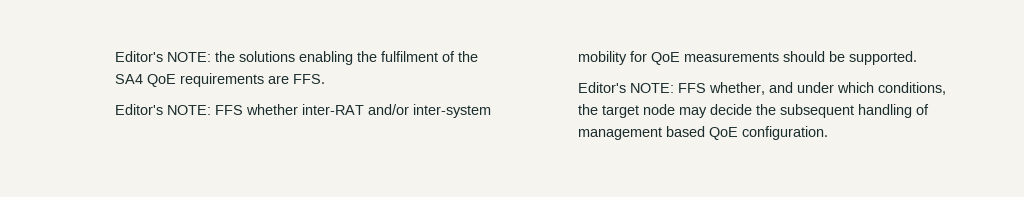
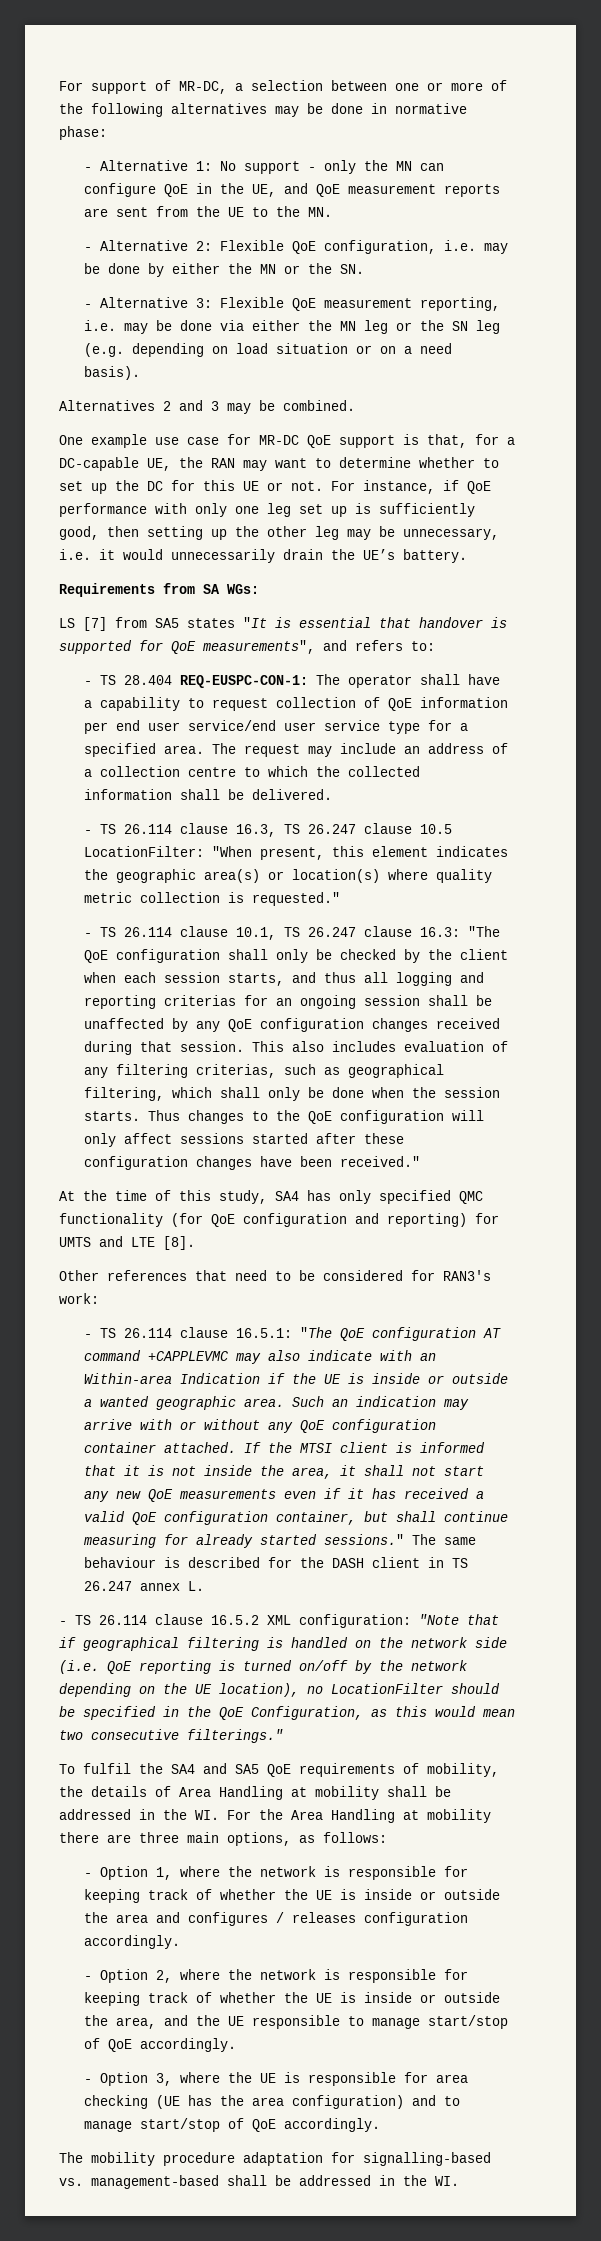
[115,51,479,65] [115,73,326,87] [115,104,492,118] [578,51,918,65] [578,82,947,95] [578,104,930,118] [578,126,829,140] Editor's NOTE: the solutions enabling the fulfilment of the SA4 QoE requirements are FFS. // Editor's NOTE: FFS whether inter-RAT and/or inter-system mobility for QoE measurements should be supported. // Editor's NOTE: FFS whether, and under which conditions, the target node may decide the subsequent handling of management based QoE configuration. -> [59,80,507,94] [59,103,467,117] [59,126,107,140] [83,160,444,174] [83,183,500,197] [83,206,332,217] [83,240,508,254] [83,263,364,277] [83,297,500,311] [83,320,500,334] [83,343,452,357] [83,366,140,380] [59,400,355,414] [59,434,515,448] [59,457,499,471] [59,480,491,494] [59,503,475,517] [59,526,499,540] [59,549,467,563] [59,583,259,597] [59,617,507,631] [59,640,435,654] [83,674,500,688] [83,697,508,711] [83,720,468,734] [83,743,508,757] [83,766,420,777] [83,789,332,800] [83,823,452,837] [83,846,508,860] [83,869,492,883] [83,892,340,906] [83,926,500,940] [83,949,508,963] [83,972,484,986] [83,995,492,1009] [83,1018,500,1032] [83,1041,508,1055] [83,1064,444,1078] [83,1087,500,1101] [83,1110,484,1124] [83,1133,404,1147] [83,1156,420,1170] [59,1190,483,1204] [59,1213,499,1227] [59,1236,195,1250] [59,1270,491,1281] [59,1293,99,1304] [83,1327,501,1341] [83,1350,436,1364] [83,1373,508,1384] [83,1396,469,1410] [83,1419,436,1433] [83,1442,485,1453] [83,1465,484,1479] [83,1488,484,1502] [83,1511,508,1525] [83,1534,476,1548] [83,1557,468,1568] [83,1581,204,1591] [59,1614,499,1628] [59,1637,507,1651] [59,1660,467,1674] [59,1683,500,1697] [59,1706,515,1720] [59,1729,283,1743] [59,1763,499,1777] [59,1786,451,1800] [59,1809,491,1823] [59,1832,387,1846] [83,1866,468,1880] [83,1889,500,1903] [83,1912,468,1926] [83,1935,180,1949] [83,1969,468,1983] [83,1992,500,2006] [83,2015,508,2029] [83,2038,236,2052] [83,2072,468,2086] [83,2095,460,2109] [83,2118,380,2132] [59,2152,491,2166] [59,2175,459,2189] For support of MR-DC, a selection between one or more of the following alternatives may be done in normative phase: // - Alternative 1: No support - only the MN can configure QoE in the UE, and QoE measurement reports are sent from the UE to the MN. // - Alternative 2: Flexible QoE configuration, i.e. may be done by either the MN or the SN. // - Alternative 3: Flexible QoE measurement reporting, i.e. may be done via either the MN leg or the SN leg (e.g. depending on load situation or on a need basis). // Alternatives 2 and 3 may be combined. // One example use case for MR-DC QoE support is that, for a DC-capable UE, the RAN may want to determine whether to set up the DC for this UE or not. For instance, if QoE performance with only one leg set up is sufficiently good, then setting up the other leg may be unnecessary, i.e. it would unnecessarily drain the UE’s battery. // Requirements from SA WGs: // LS [7] from SA5 states "It is essential that handover is supported for QoE measurements", and refers to: // - TS 28.404 REQ-EUSPC-CON-1: The operator shall have a capability to request collection of QoE information per end user service/end user service type for a specified area. The request may include an address of a collection centre to which the collected information shall be delivered. // - TS 26.114 clause 16.3, TS 26.247 clause 10.5 LocationFilter: "When present, this element indicates the geographic area(s) or location(s) where quality metric collection is requested." // - TS 26.114 clause 10.1, TS 26.247 clause 16.3: "The QoE configuration shall only be checked by the client when each session starts, and thus all logging and reporting criterias for an ongoing session shall be unaffected by any QoE configuration changes received during that session. This also includes evaluation of any filtering criterias, such as geographical filtering, which shall only be done when the session starts. Thus changes to the QoE configuration will only affect sessions started after these configuration changes have been received." // At the time of this study, SA4 has only specified QMC functionality (for QoE configuration and reporting) for UMTS and LTE [8]. // Other references that need to be considered for RAN3's work: // - TS 26.114 clause 16.5.1: "The QoE configuration AT command +CAPPLEVMC may also indicate with an Within-area Indication if the UE is inside or outside a wanted geographic area. Such an indication may arrive with or without any QoE configuration container attached. If the MTSI client is informed that it is not inside the area, it shall not start any new QoE measurements even if it has received a valid QoE configuration container, but shall continue measuring for already started sessions." The same behaviour is described for the DASH client in TS 26.247 annex L. // - TS 26.114 clause 16.5.2 XML configuration: "Note that if geographical filtering is handled on the network side (i.e. QoE reporting is turned on/off by the network depending on the UE location), no LocationFilter should be specified in the QoE Configuration, as this would mean two consecutive filterings." // To fulfil the SA4 and SA5 QoE requirements of mobility, the details of Area Handling at mobility shall be addressed in the WI. For the Area Handling at mobility there are three main options, as follows: // - Option 1, where the network is responsible for keeping track of whether the UE is inside or outside the area and configures / releases configuration accordingly. // - Option 2, where the network is responsible for keeping track of whether the UE is inside or outside the area, and the UE responsible to manage start/stop of QoE accordingly. // - Option 3, where the UE is responsible for area checking (UE has the area configuration) and to manage start/stop of QoE accordingly. // The mobility procedure adaptation for signalling-based vs. management-based shall be addressed in the WI.

